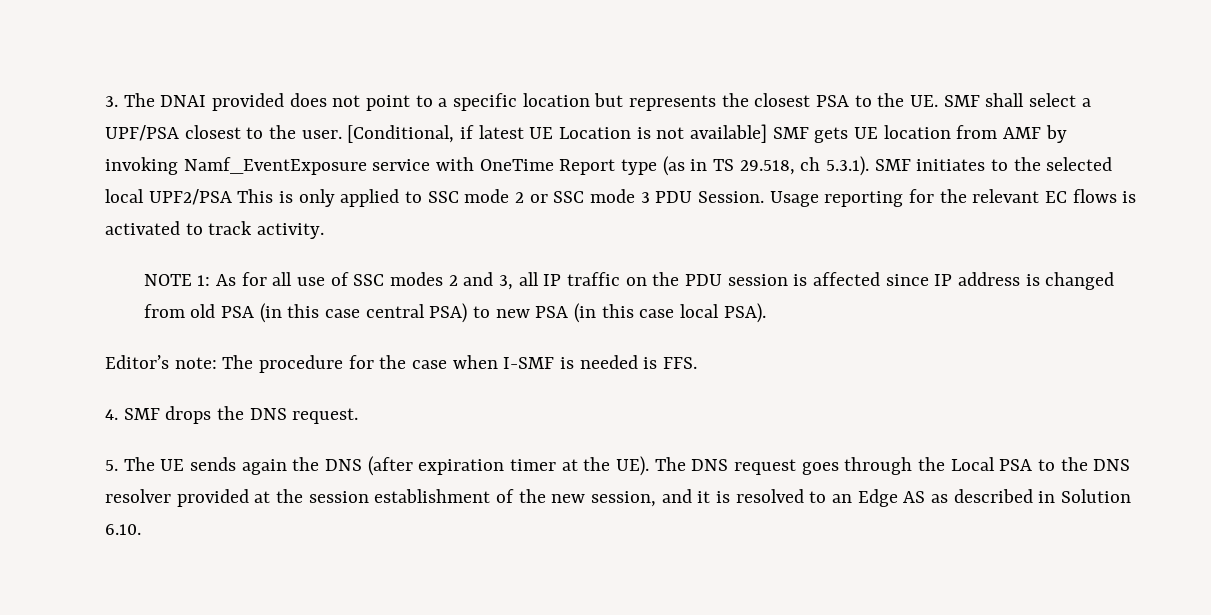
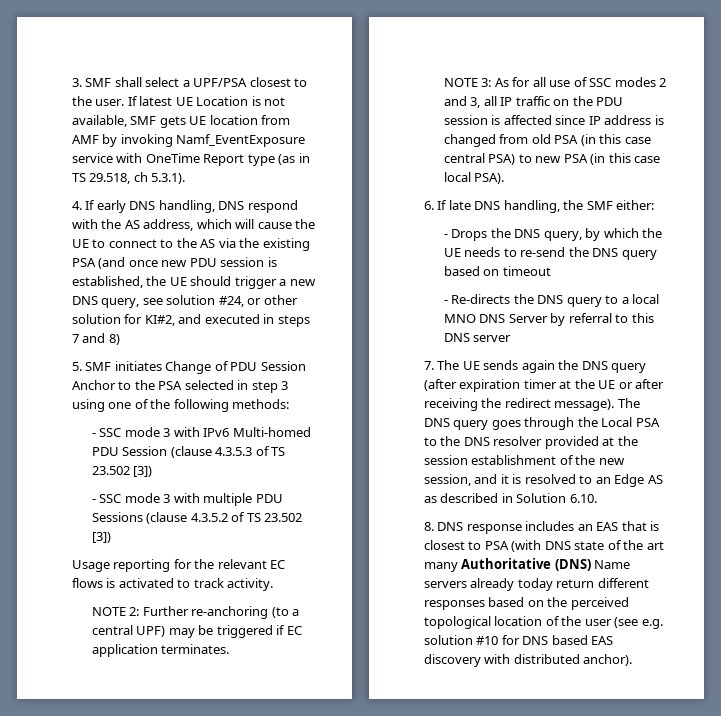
[123,93,938,111] The DNAI provided does not point to a specific location but represents the closest PSA to the UE. -> (82, 82) none
[347,125,474,143] [Conditional, if -> [127,96,138,106] If
[689,124,767,143] available] -> [71,115,127,127] available,
[874,157,1113,171] [104,189,764,207] SMF initiates to the selected local UPF2/PSA This is only applied to SSC mode 2 or SSC mode 3 PDU Session. -> [71,200,298,213] [71,219,316,231] [71,238,310,251] [71,257,277,269] [71,276,316,289] [71,295,298,308] [71,314,310,327] [71,333,120,345] [71,361,306,374] [71,380,289,393] [71,399,290,412] [91,427,311,437] [91,446,286,458] [91,466,153,477] [91,493,283,506] [91,512,303,524] [91,532,111,543] // 4. If early DNS handling, DNS respond with the AS address, which will cause the UE to connect to the AS via the existing PSA (and once new PDU session is established, the UE should trigger a new DNS query, see solution #24, or other solution for KI#2, and executed in steps 7 and 8) // 5. SMF initiates Change of PDU Session Anchor to the PSA selected in step 3 using one of the following methods: // - SSC mode 3 with IPv6 Multi-homed PDU Session (clause 4.3.5.3 of TS 23.502 [3]) // - SSC mode 3 with multiple PDU Sessions (clause 4.3.5.2 of TS 23.502 [3]) //
[197,275,211,286] 1: -> [129,606,300,619] [91,625,302,638] [91,644,230,657] [443,78,492,87] 2: Further re-anchoring (to a central UPF) may be triggered if EC application terminates. // NOTE 3:
[104,355,697,373] [104,406,359,424] [104,460,118,471] Editor’s note: The procedure for the case when I-SMF is needed is FFS. // 4. SMF drops the DNS request. // 5. -> [423,200,655,213] [443,228,663,241] [443,247,657,260] [443,266,551,276] [443,294,660,307] [443,313,654,326] [443,333,512,342] [423,361,434,370] 6. If late DNS handling, the SMF either: // - Drops the DNS query, by which the UE needs to re-send the DNS query based on timeout // - Re-directs the DNS query to a local MNO DNS Server by referral to this DNS server // 7.
(362, 465) none -> [611,363,647,373] query
[615,456,649,476] UE). -> [598,379,665,389] [423,398,615,411] UE or after receiving the redirect message).
[733,459,796,475] request -> [453,420,489,430] query
(141, 529) none -> [423,521,660,534] [423,540,664,552] [423,558,631,572] [423,578,649,591] [423,597,629,610] [423,616,663,629] [423,635,614,645] [423,654,633,667] // 8. DNS response includes an EAS that is closest to PSA (with DNS state of the art many Authoritative (DNS) Name servers already today return different responses based on the perceived topological location of the user (see e.g. solution #10 for DNS based EAS discovery with distributed anchor).

